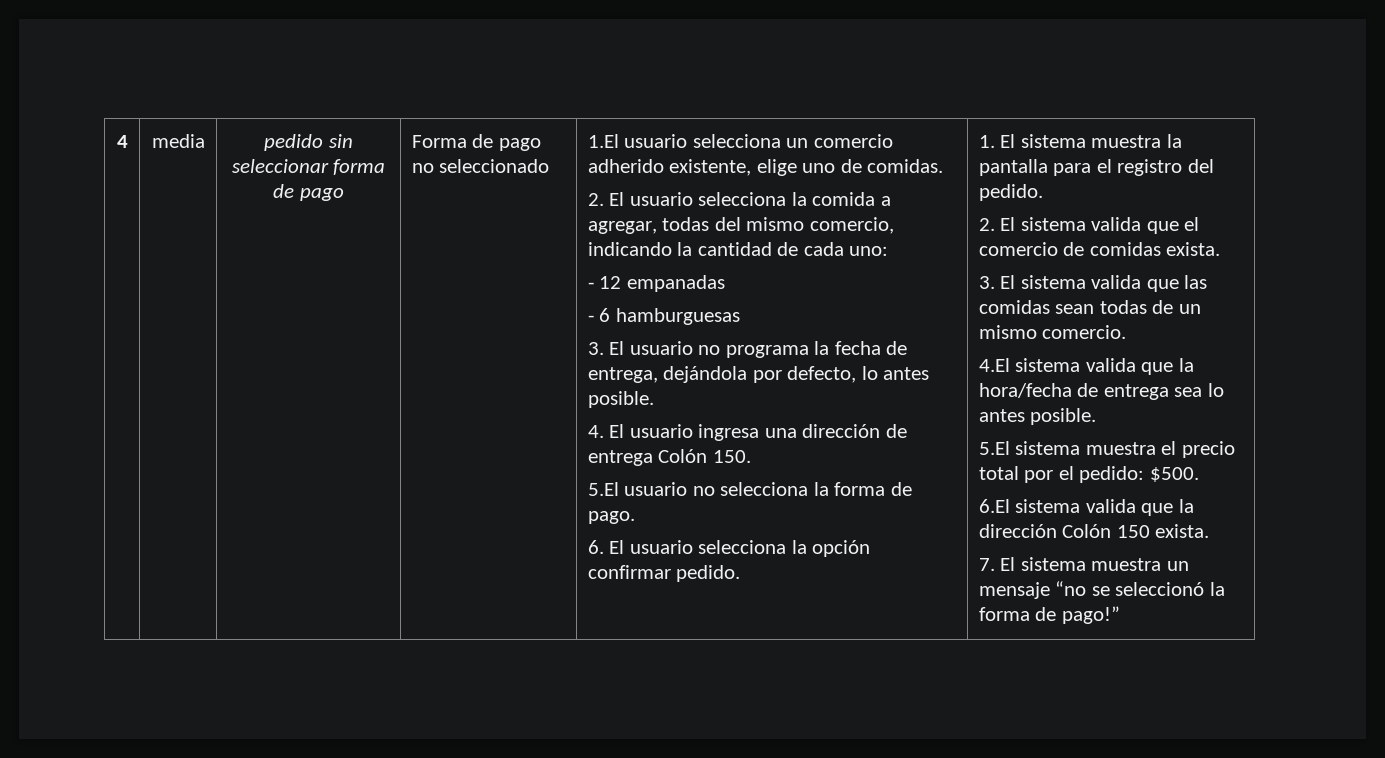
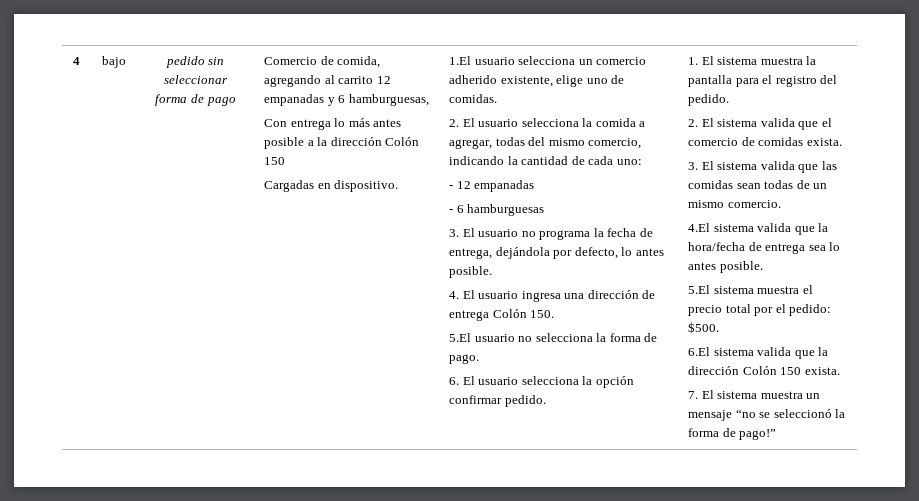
[151,134,205,148] media -> [101,56,126,68] bajo
[411,134,541,151] [411,159,550,173] Forma de pago no seleccionado -> [264,56,381,68] [264,75,391,87] [264,94,429,106] [264,118,402,130] [264,137,420,149] [264,157,286,165] [264,180,399,192] Comercio de comida, agregando al carrito 12 empanadas y 6 hamburguesas, // Con entrega lo más antes posible a la dirección Colón 150 // Cargadas en dispositivo.

